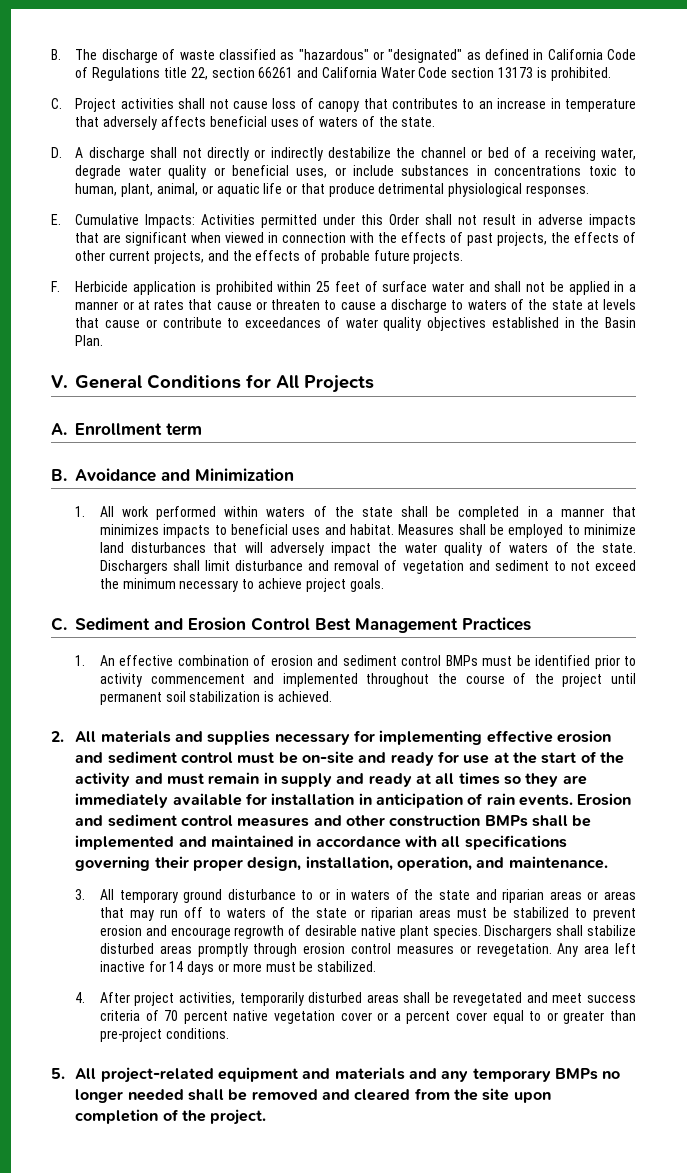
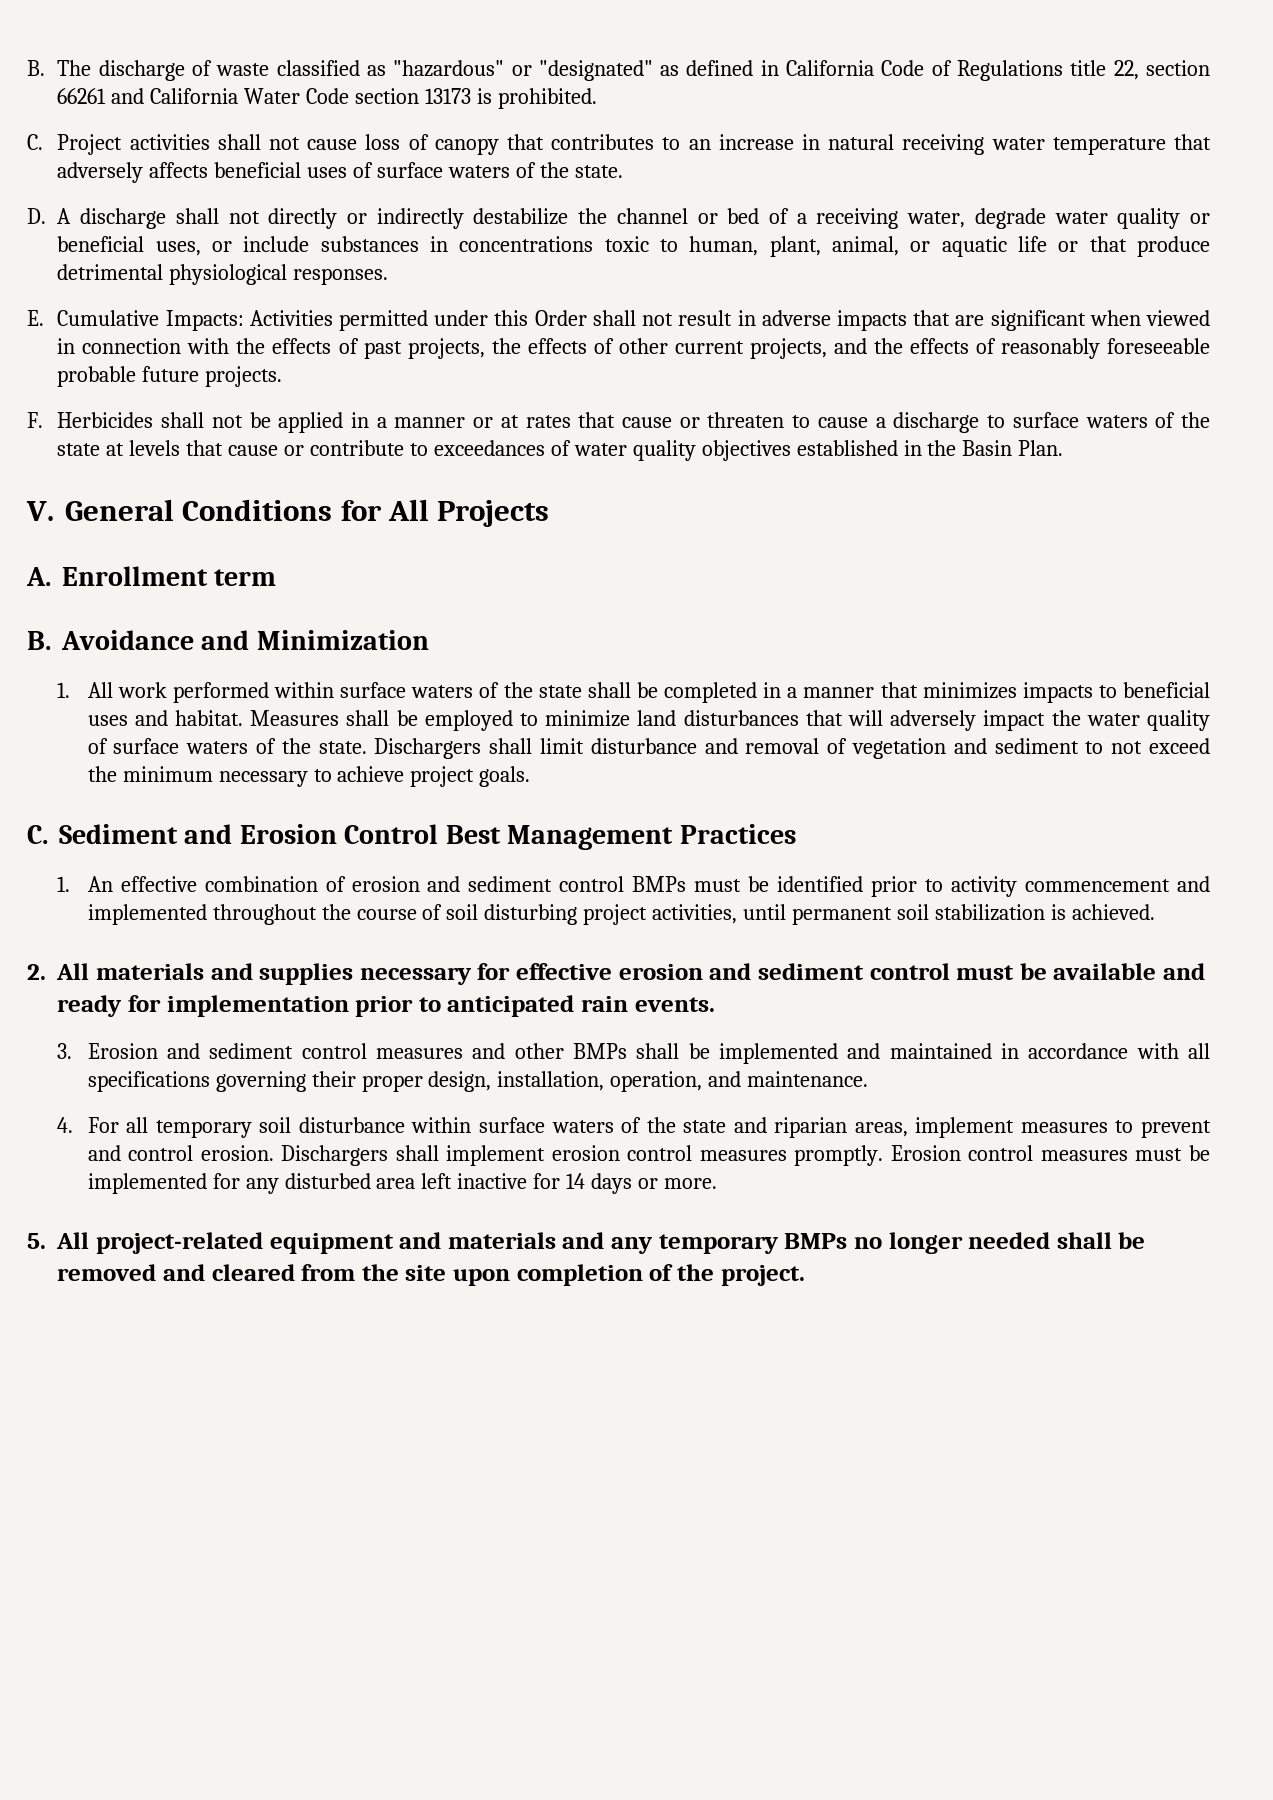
(561, 103) none -> [828,134,1045,155] natural receiving water
(316, 121) none -> [377,162,444,178] surface
(318, 255) none -> [1000,338,1211,359] reasonably foreseeable
[75,281,490,295] Herbicide application is prohibited within 25 feet of surface water and -> [57,412,154,428] Herbicides
(464, 305) none -> [1012,412,1079,428] surface
(259, 511) none -> [340,682,407,698] surface
(503, 547) none -> [113,738,180,754] surface
[534,673,603,687] the project -> [446,904,738,925] soil disturbing project activities,
[379,730,483,745] implementing -> (511, 971) none
[302,751,355,764] on-site -> [1053,963,1157,980] available
[463,751,624,764] [75,772,587,787] [75,793,484,808] use at the start of the activity and must remain in supply and ready at all times so they are immediately available for installation in anticipation of -> [166,995,575,1017] implementation prior to anticipated
(574, 800) none -> [57,1043,73,1059] // 3.
[389,814,481,827] construction -> (564, 1051) none
[75,889,346,903] 3. All temporary ground disturbance to or in -> [57,1117,545,1138] 4. For all temporary soil disturbance within surface
[549,891,636,900] [99,907,636,921] [99,925,636,939] [99,943,579,957] areas or areas that may run off to waters of the state or riparian areas must be stabilized to prevent erosion and encourage regrowth of desirable native plant species. Dischargers shall stabilize disturbed areas promptly through erosion control measures or revegetation. Any -> [854,1117,1212,1138] [87,1145,1211,1166] [87,1173,371,1194] areas, implement measures to prevent and control erosion. Dischargers shall implement erosion control measures promptly. Erosion control measures must be implemented for any disturbed
[232,961,377,972] [75,992,637,1006] [99,1010,636,1024] [99,1028,229,1042] more must be stabilized. // 4. After project activities, temporarily disturbed areas shall be revegetated and meet success criteria of 70 percent native vegetation cover or a percent cover equal to or greater than pre-project conditions. -> [664,1178,718,1189] more.

